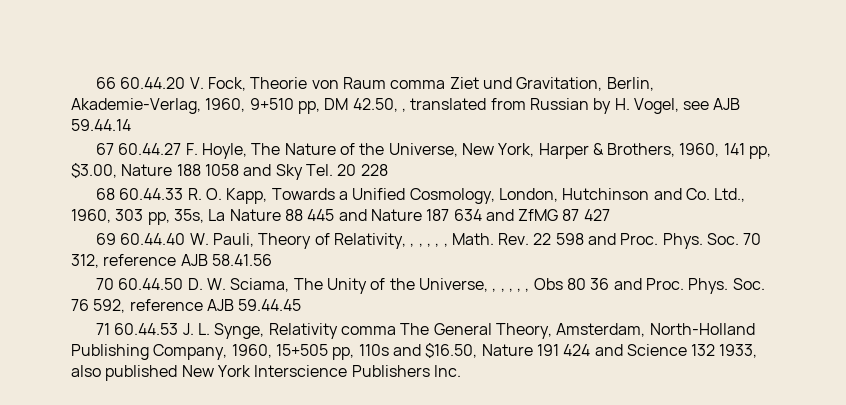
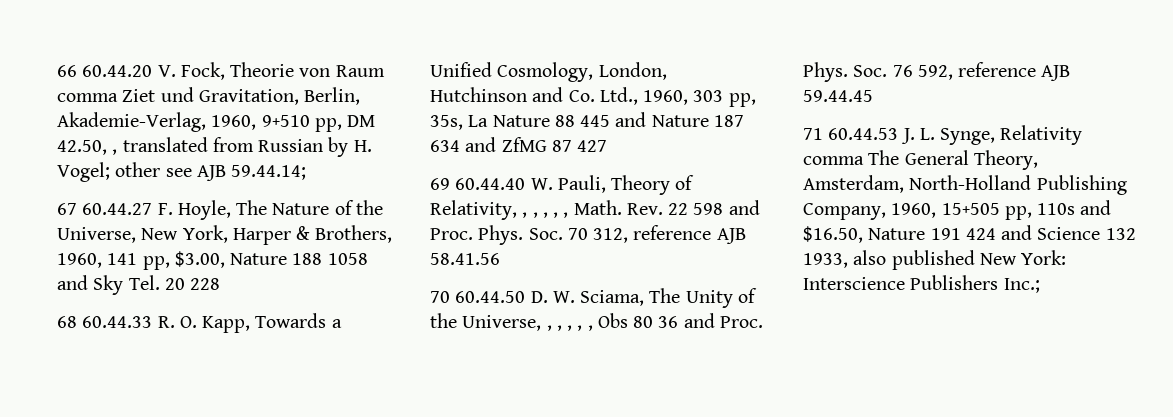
[633,98,679,114] Vogel, -> [57,162,161,182] Vogel; other
[71,119,131,131] 59.44.14 -> [231,165,307,180] 59.44.14;
[217,365,251,377] York -> [1021,250,1067,265] York:
[433,365,461,377] Inc. -> [1003,278,1040,293] Inc.;

